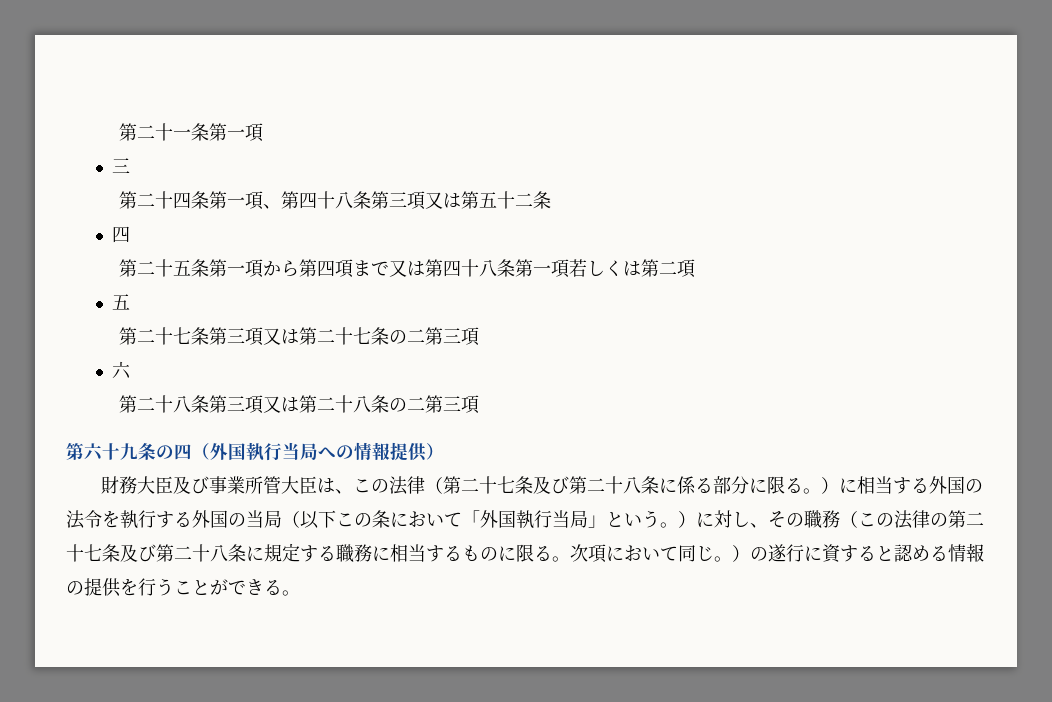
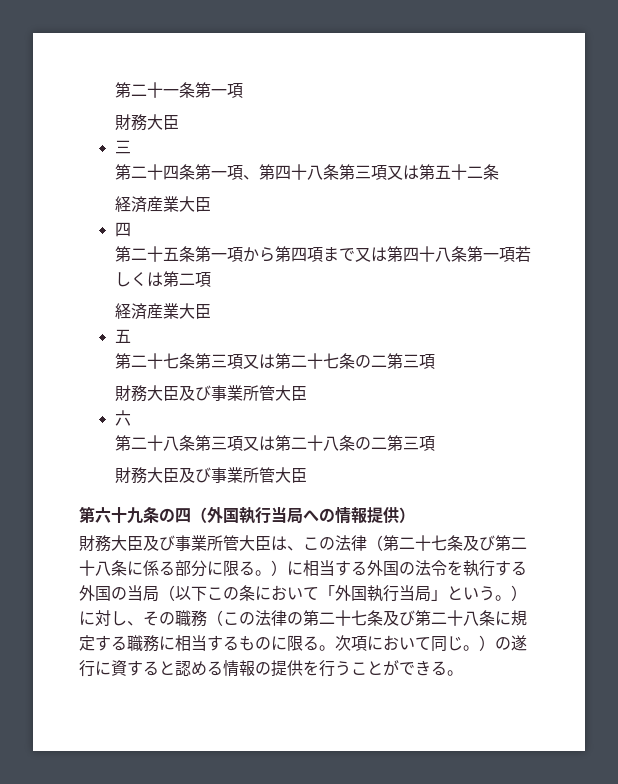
(264, 132) none -> [115,114,180,131] // 財務大臣
(552, 200) none -> [115,196,212,213] // 経済産業大臣
(696, 268) none -> [115,303,212,320] // 経済産業大臣
(480, 336) none -> [115,385,308,402] // 財務大臣及び事業所管大臣
(480, 404) none -> [115,467,308,484] // 財務大臣及び事業所管大臣

